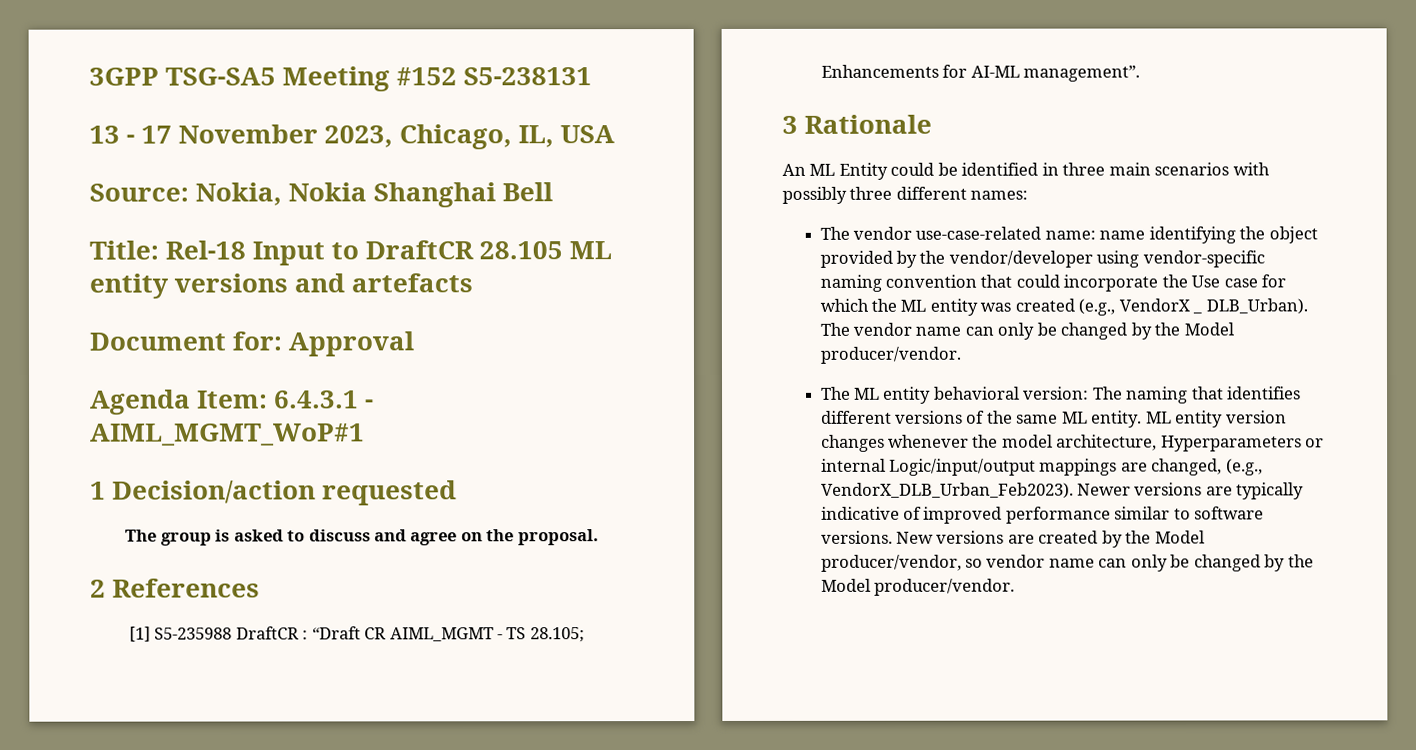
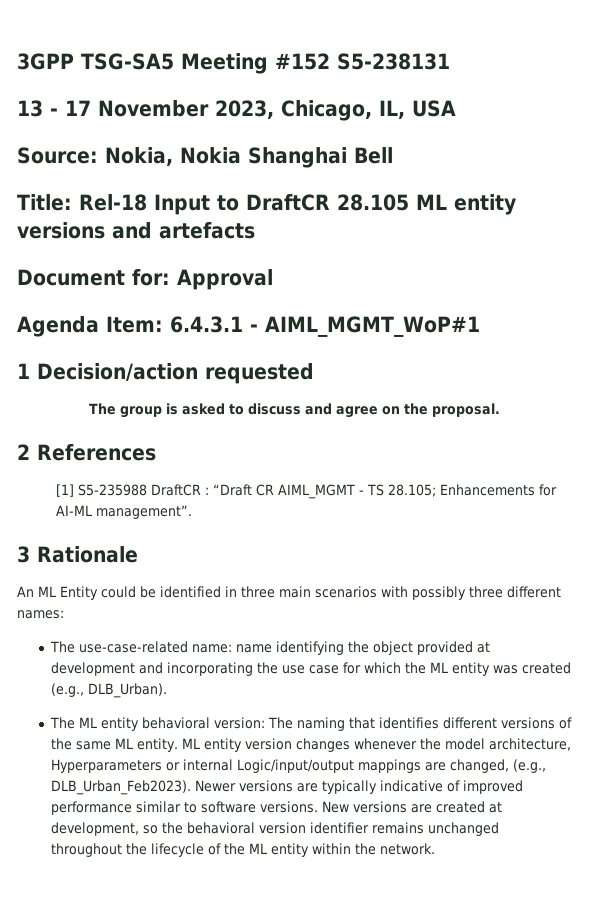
[853,226,913,240] vendor -> (76, 647) none
[896,250,1265,268] [819,274,1221,292] by the vendor/developer using vendor-specific naming convention that could incorporate the Use -> [477,642,491,653] [51,662,306,676] at development and incorporating the use
[1118,298,1203,314] VendorX _ -> (85, 690) none
[819,322,1234,340] [819,346,961,364] The vendor name can only be changed by the Model producer/vendor. -> (168, 690) none
[820,482,1074,499] VendorX_DLB_Urban_Feb2023). -> [51,780,192,795] DLB_Urban_Feb2023).
[1101,530,1205,548] [820,554,1314,572] [820,578,1016,596] by the Model producer/vendor, so vendor name can only be changed by the Model producer/vendor. -> [489,802,503,813] [51,822,500,836] [51,843,436,857] at development, so the behavioral version identifier remains unchanged throughout the lifecycle of the ML entity within the network.

